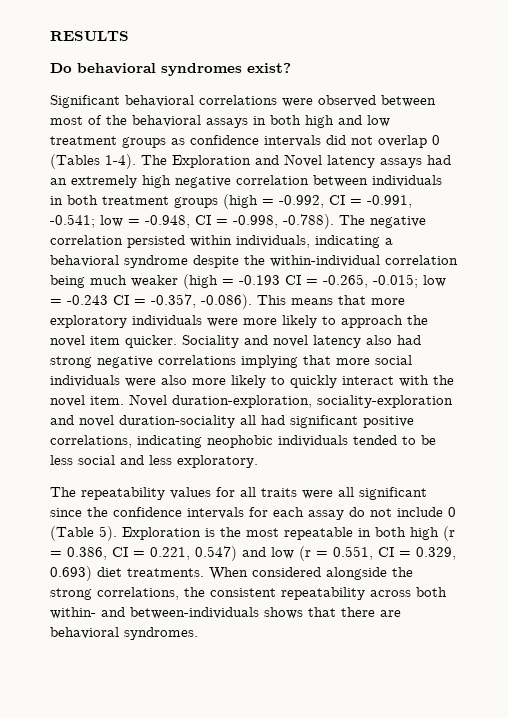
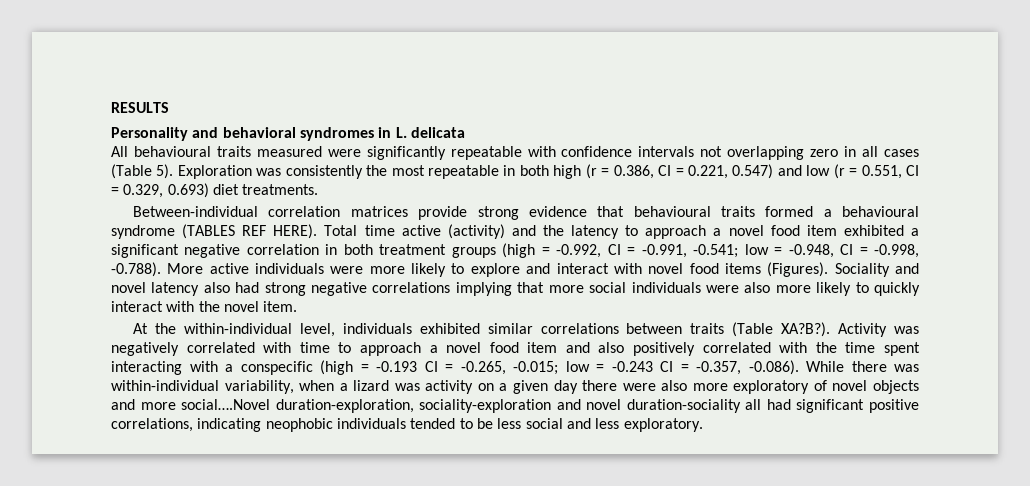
[50,63,291,76] [50,95,436,108] [50,115,390,128] [50,135,440,148] [50,154,451,169] [50,175,442,188] Do behavioral syndromes exist? // Significant behavioral correlations were observed between most of the behavioral assays in both high and low treatment groups as confidence intervals did not overlap 0 (Tables 1-4). The Exploration and Novel latency assays had an extremely high negative correlation between individuals -> [111,127,465,141] [111,146,920,160] [111,164,919,179] [111,183,319,198] [133,206,919,220] [111,224,919,239] [111,244,319,258] Personality and behavioral syndromes in L. delicata // All behavioural traits measured were significantly repeatable with confidence intervals not overlapping zero in all cases (Table 5). Exploration was consistently the most repeatable in both high (r = 0.386, CI = 0.221, 0.547) and low (r = 0.551, CI = 0.329, 0.693) diet treatments. // Between-individual correlation matrices provide strong evidence that behavioural traits formed a behavioural syndrome (TABLES REF HERE). Total time active (activity) and the latency to approach a novel food item exhibited a significant negative correlation
[339,215,426,228] [50,235,393,248] [50,255,458,268] [50,274,446,289] [50,294,405,309] [50,315,127,328] The negative correlation persisted within individuals, indicating a behavioral syndrome despite the within-individual correlation being much weaker (high = -0.193 CI = -0.265, -0.015; low = -0.243 CI = -0.357, -0.086). This means that more exploratory -> [167,263,249,274] More active
[341,315,428,328] [50,335,177,348] approach the novel item quicker. -> [470,262,829,277] explore and interact with novel food items (Figures).
[129,394,167,407] Novel -> [133,322,919,337] [111,342,921,356] [111,360,919,375] [111,380,919,394] [111,399,271,410] // At the within-individual level, individuals exhibited similar correlations between traits (Table XA?B?). Activity was negatively correlated with time to approach a novel food item and also positively correlated with the time spent interacting with a conspecific (high = -0.193 CI = -0.265, -0.015; low = -0.243 CI = -0.357, -0.086). While there was within-individual variability, when a lizard was activity on a given day there were also more exploratory of novel objects and more social….Novel
[50,487,427,500] [50,507,456,520] [50,526,455,541] [50,546,456,561] [50,566,413,581] [50,587,447,600] [50,607,401,619] [50,627,198,640] // The repeatability values for all traits were all significant since the confidence intervals for each assay do not include 0 (Table 5). Exploration is the most repeatable in both high (r = 0.386, CI = 0.221, 0.547) and low (r = 0.551, CI = 0.329, 0.693) diet treatments. When considered alongside the strong correlations, the consistent repeatability across both within- and between-individuals shows that there are behavioral syndromes. -> (703, 425) none

